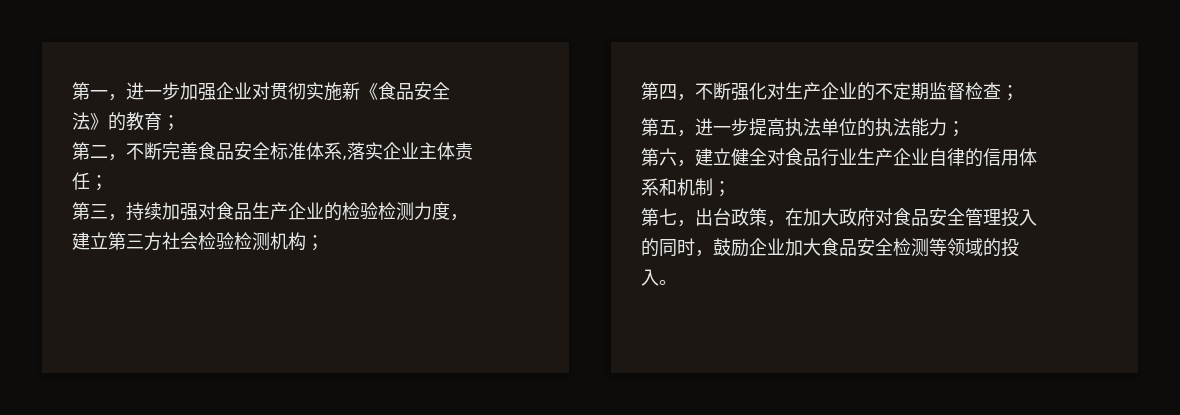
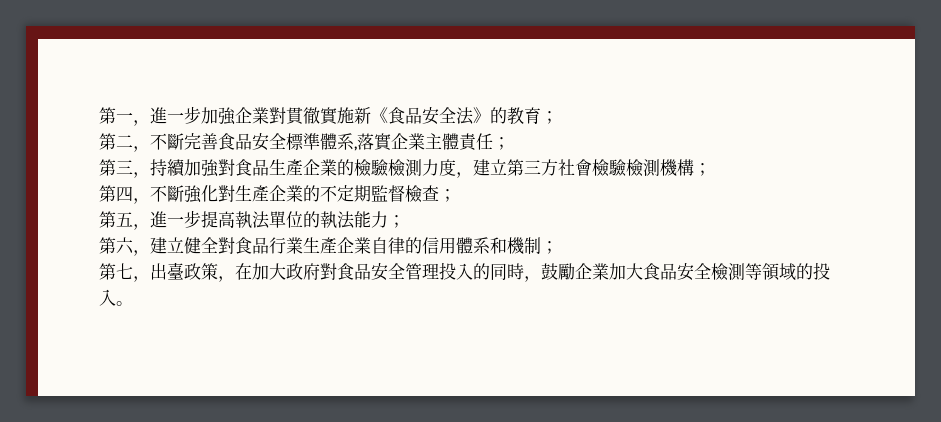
[126,82,324,101] 进一步加强企业对贯彻实 -> [150,106,338,125] 進一步加強企業對貫徹實
[144,142,162,160] 断 -> [167,133,184,150] 斷
[270,142,324,160] 标准体 -> [286,133,337,150] 標準體
[365,142,473,160] 实企业主体责 -> [374,133,477,151] 實企業主體責
[144,202,414,221] 续加强对食品生产企业的检验检测 -> [167,159,422,177] 續加強對食品生產企業的檢驗檢測
[180,232,306,251] 会检验检测机构 -> [575,159,694,177] 會檢驗檢測機構
[713,82,857,101] 断强化对生产企业 -> [167,185,303,203] 斷強化對生產企業
[929,82,983,100] 监督检 -> [371,185,422,203] 監督檢
[695,118,713,136] 进 -> [150,211,167,228] 進
[785,118,893,137] 执法单位的执 -> [235,211,337,229] 執法單位的執
[767,148,929,166] 对食品行业生产企业 -> [218,237,371,254] 對食品行業生產企業
[1019,148,1037,166] [641,178,695,196] 体系和机 -> [456,237,525,254] 體系和機
[713,208,731,226] 台 -> [167,262,184,280] 臺
[875,208,893,226] 对 -> [320,263,337,280] 對
[677,238,785,257] 时，鼓励企业 -> [507,263,609,282] 時，鼓勵企業
[893,238,965,257] 检测等领 -> [711,263,780,281] 檢測等領

